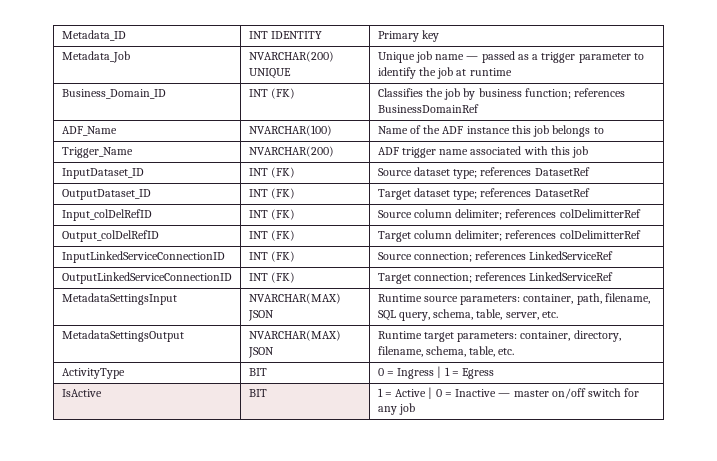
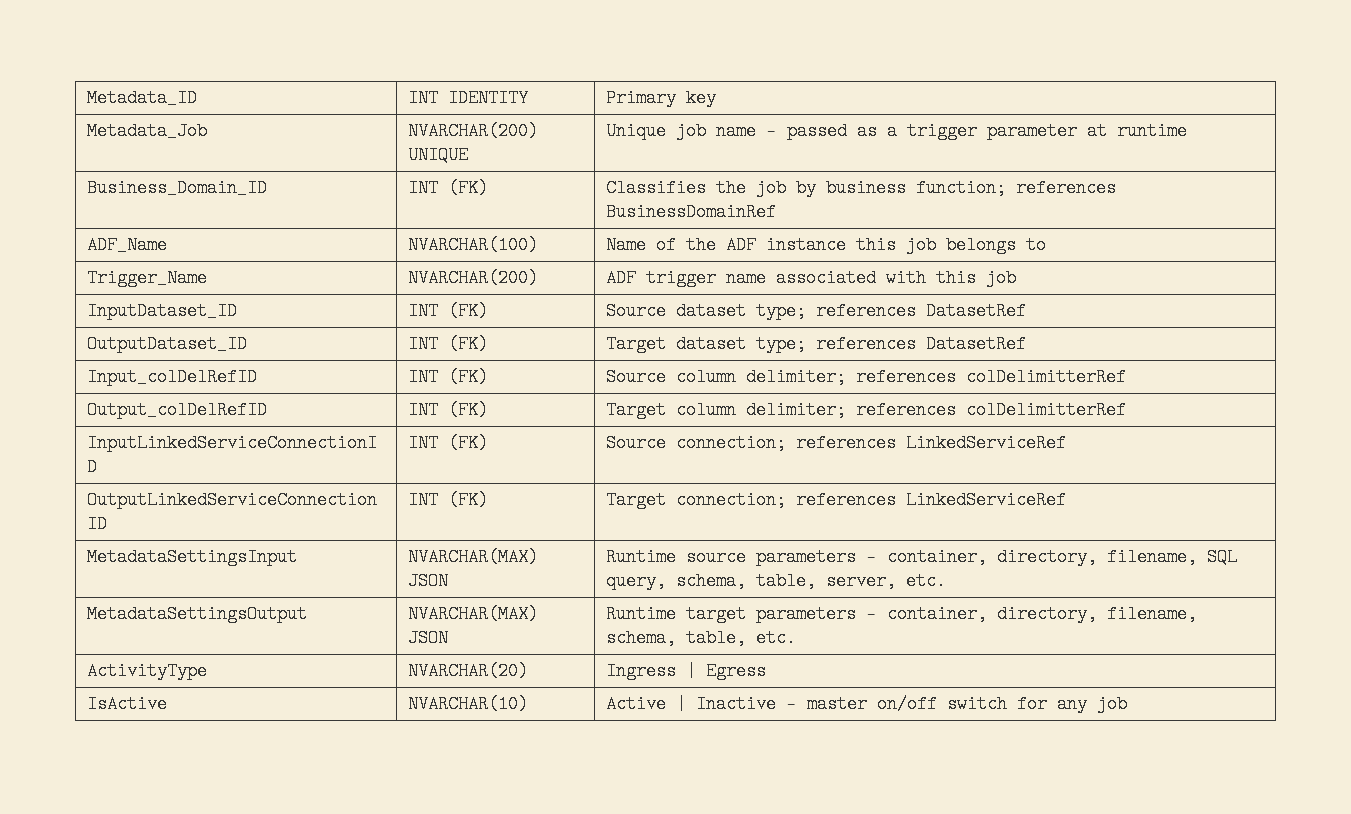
[633,53,644,60] [377,67,454,79] to identify the job -> (1078, 131) none
[460,293,602,305] parameters: container, path, -> [756,548,1098,566] parameters — container, directory,
[457,332,518,342] parameters: -> [756,605,878,623] parameters —
[248,368,267,376] [377,366,495,379] [61,389,102,397] [248,389,267,397] [377,387,452,399] BIT | 0 = Ingress | 1 = Egress // IsActive | BIT | 1 = Active | 0 = -> [408,662,529,680] [606,662,767,680] [87,695,168,713] [408,695,529,713] [606,695,687,713] NVARCHAR(20) | Ingress | Egress // IsActive | NVARCHAR(10) | Active |

